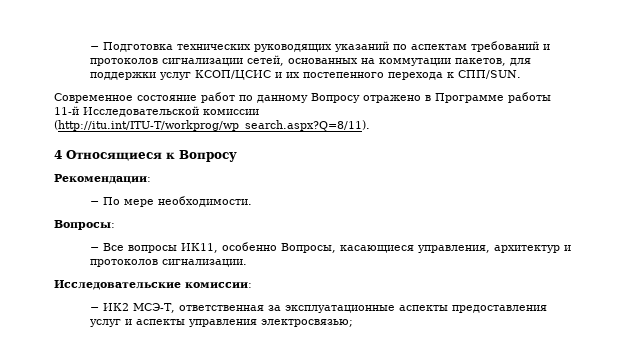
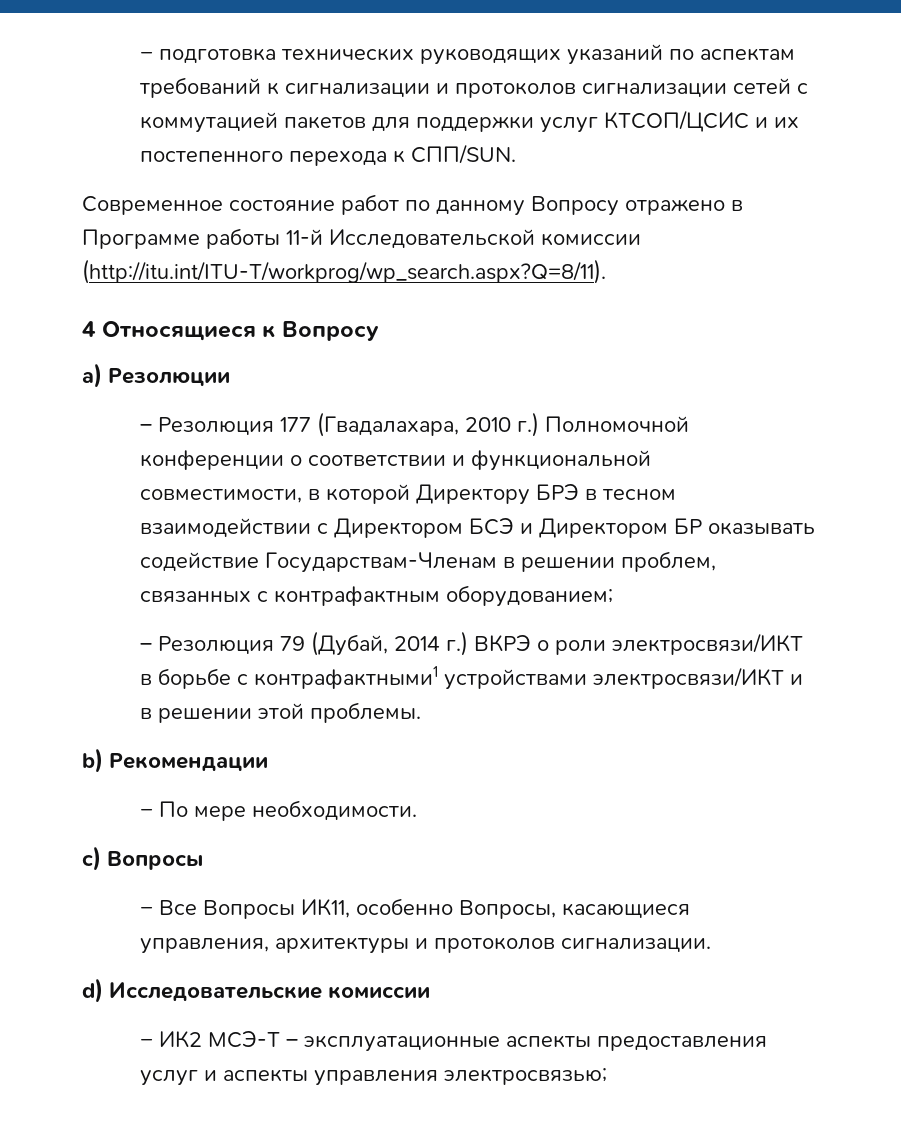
[90,42,174,52] − Подготовка -> [140,48,277,64] − подготовка
(540, 46) none -> [267,82,431,98] к сигнализации
[247,55,507,66] сетей, основанных на коммутации пакетов, -> [733,78,809,94] [140,112,367,133] сетей с коммутацией пакетов
[195,70,272,80] КСОП/ЦСИС -> [604,110,750,132] КТСОП/ЦСИС
[54,174,151,184] Рекомендации: -> [82,363,230,388] [140,412,690,437] [140,450,652,471] [140,484,677,505] [140,518,816,538] [140,551,717,573] [140,585,614,607] [140,631,804,656] [140,666,804,690] [140,702,422,723] [82,748,268,773] a) Резолюции // – Резолюция 177 (Гвадалахара, 2010 г.) Полномочной конференции о соответствии и функциональной совместимости, в которой Директору БРЭ в тесном взаимодействии с Директором БСЭ и Директором БР оказывать содействие Государствам-Членам в решении проблем, связанных с контрафактным оборудованием; // – Резолюция 79 (Дубай, 2014 г.) ВКРЭ о роли электросвязи/ИКТ в борьбе с контрафактными1 устройствами электросвязи/ИКТ и в решении этой проблемы. // b) Рекомендации
[54,220,115,230] Вопросы: -> [82,846,203,871] c) Вопросы
[128,245,178,253] вопросы -> [203,900,296,919] Вопросы
[494,245,561,253] архитектур -> [275,937,410,954] архитектуры
[54,280,252,290] Исследовательские комиссии: -> [82,978,430,1003] d) Исследовательские комиссии
[133,303,282,313] МСЭ-T, ответственная за -> [208,1031,299,1048] МСЭ-T –

